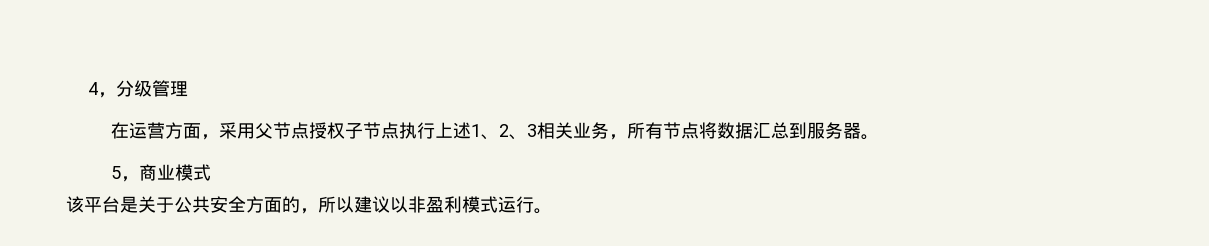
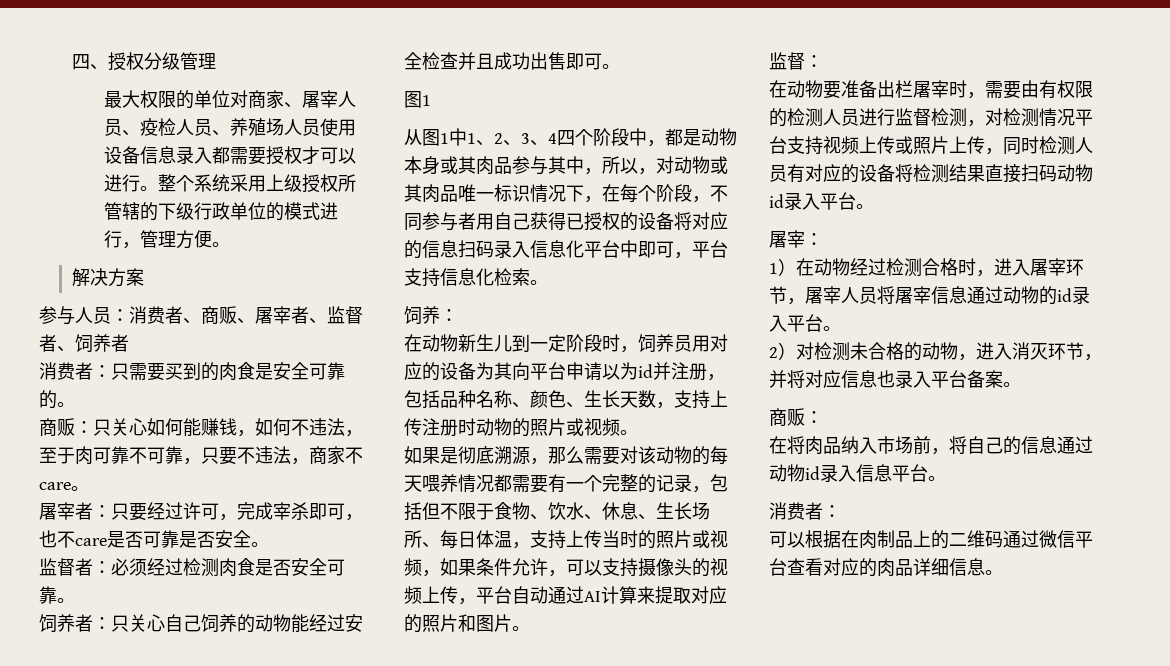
[88,82,117,98] 4， -> [71,52,144,71] 四、授权
[110,122,879,140] [110,164,211,182] [66,196,534,214] 在运营方面，采用父节点授权子节点执行上述1、2、3相关业务，所有节点将数据汇总到服务器。 // 5，商业模式 // 该平台是关于公共安全方面的，所以建议以非盈利模式运行 -> [104,90,357,109] [104,117,357,136] [104,146,357,165] [104,174,357,193] [104,202,339,221] [104,230,231,249] [71,268,144,287] [39,306,363,325] [39,334,129,352] [39,362,345,381] [39,390,75,409] [39,418,363,437] [39,446,363,465] [39,482,89,491] [39,502,363,521] [39,530,269,548] [39,558,345,577] [39,586,75,604] [39,614,363,633] [404,52,620,70] [404,91,431,108] [404,128,737,147] [404,156,728,175] [404,184,728,203] [404,212,728,231] [404,240,728,259] [404,268,548,287] [404,306,458,324] [404,334,728,353] [404,362,725,381] [404,390,728,409] [404,418,638,437] [404,446,728,465] [404,474,728,493] [404,502,710,520] [404,530,728,549] [404,558,728,577] [404,586,727,605] [404,614,530,633] [769,52,823,70] [769,80,1093,99] [769,108,1093,127] [769,136,1093,155] [769,164,1093,183] [769,192,874,210] [769,230,823,248] [769,258,1084,277] [769,286,1090,305] [769,314,841,332] [769,342,1102,361] [769,370,1021,388] [769,408,823,426] [769,436,1093,455] [769,464,946,482] [769,502,841,520] [769,530,1093,549] [769,558,985,577] 最大权限的单位对商家、屠宰人员、疫检人员、养殖场人员使用设备信息录入都需要授权才可以进行。整个系统采用上级授权所管辖的下级行政单位的模式进行，管理方便。 // 解决方案 // 参与人员：消费者、商贩、屠宰者、监督者、饲养者 // 消费者：只需要买到的肉食是安全可靠的。 // 商贩：只关心如何能赚钱，如何不违法，至于肉可靠不可靠，只要不违法，商家不care。 // 屠宰者：只要经过许可，完成宰杀即可，也不care是否可靠是否安全。 // 监督者：必须经过检测肉食是否安全可靠。 // 饲养者：只关心自己饲养的动物能经过安全检查并且成功出售即可。 // 图1 // 从图1中1、2、3、4四个阶段中，都是动物本身或其肉品参与其中，所以，对动物或其肉品唯一标识情况下，在每个阶段，不同参与者用自己获得已授权的设备将对应的信息扫码录入信息化平台中即可，平台支持信息化检索。 // 饲养： // 在动物新生儿到一定阶段时，饲养员用对应的设备为其向平台申请以为id并注册，包括品种名称、颜色、生长天数，支持上传注册时动物的照片或视频。 // 如果是彻底溯源，那么需要对该动物的每天喂养情况都需要有一个完整的记录，包括但不限于食物、饮水、休息、生长场所、每日体温，支持上传当时的照片或视频，如果条件允许，可以支持摄像头的视频上传，平台自动通过AI计算来提取对应的照片和图片。 // 监督： // 在动物要准备出栏屠宰时，需要由有权限的检测人员进行监督检测，对检测情况平台支持视频上传或照片上传，同时检测人员有对应的设备将检测结果直接扫码动物id录入平台。 // 屠宰： // 1）在动物经过检测合格时，进入屠宰环节，屠宰人员将屠宰信息通过动物的id录入平台。 // 2）对检测未合格的动物，进入消灭环节，并将对应信息也录入平台备案。 // 商贩： // 在将肉品纳入市场前，将自己的信息通过动物id录入信息平台。 // 消费者： // 可以根据在肉制品上的二维码通过微信平台查看对应的肉品详细信息

